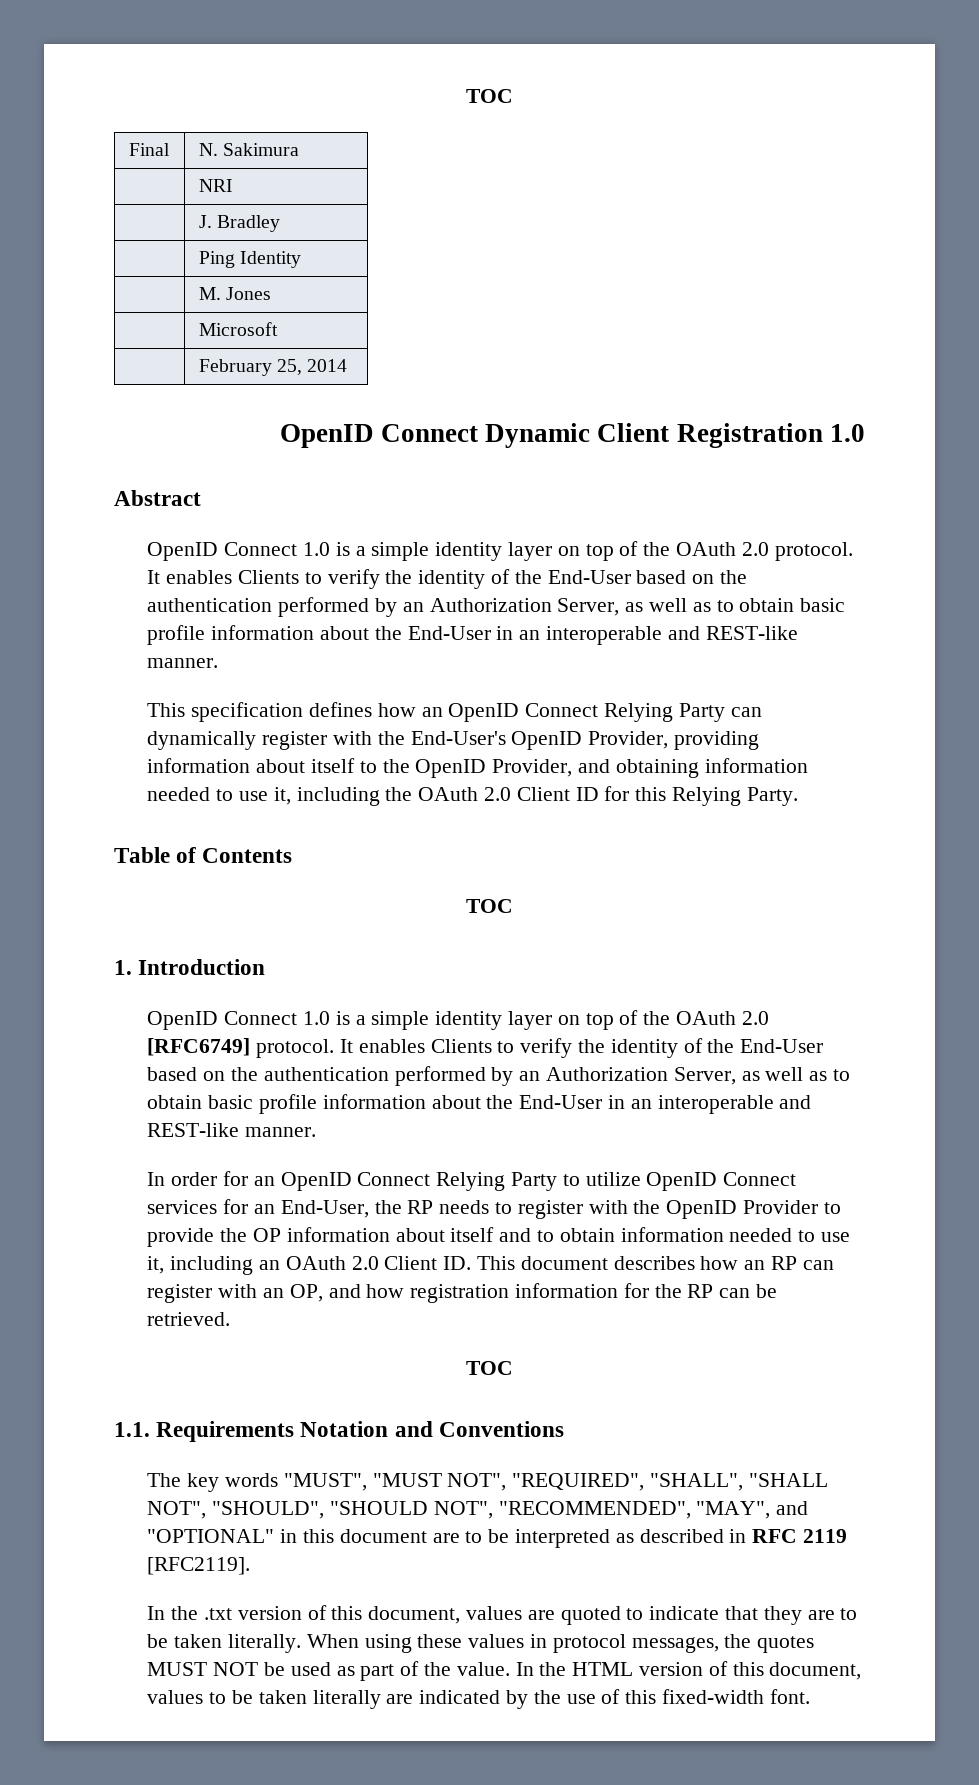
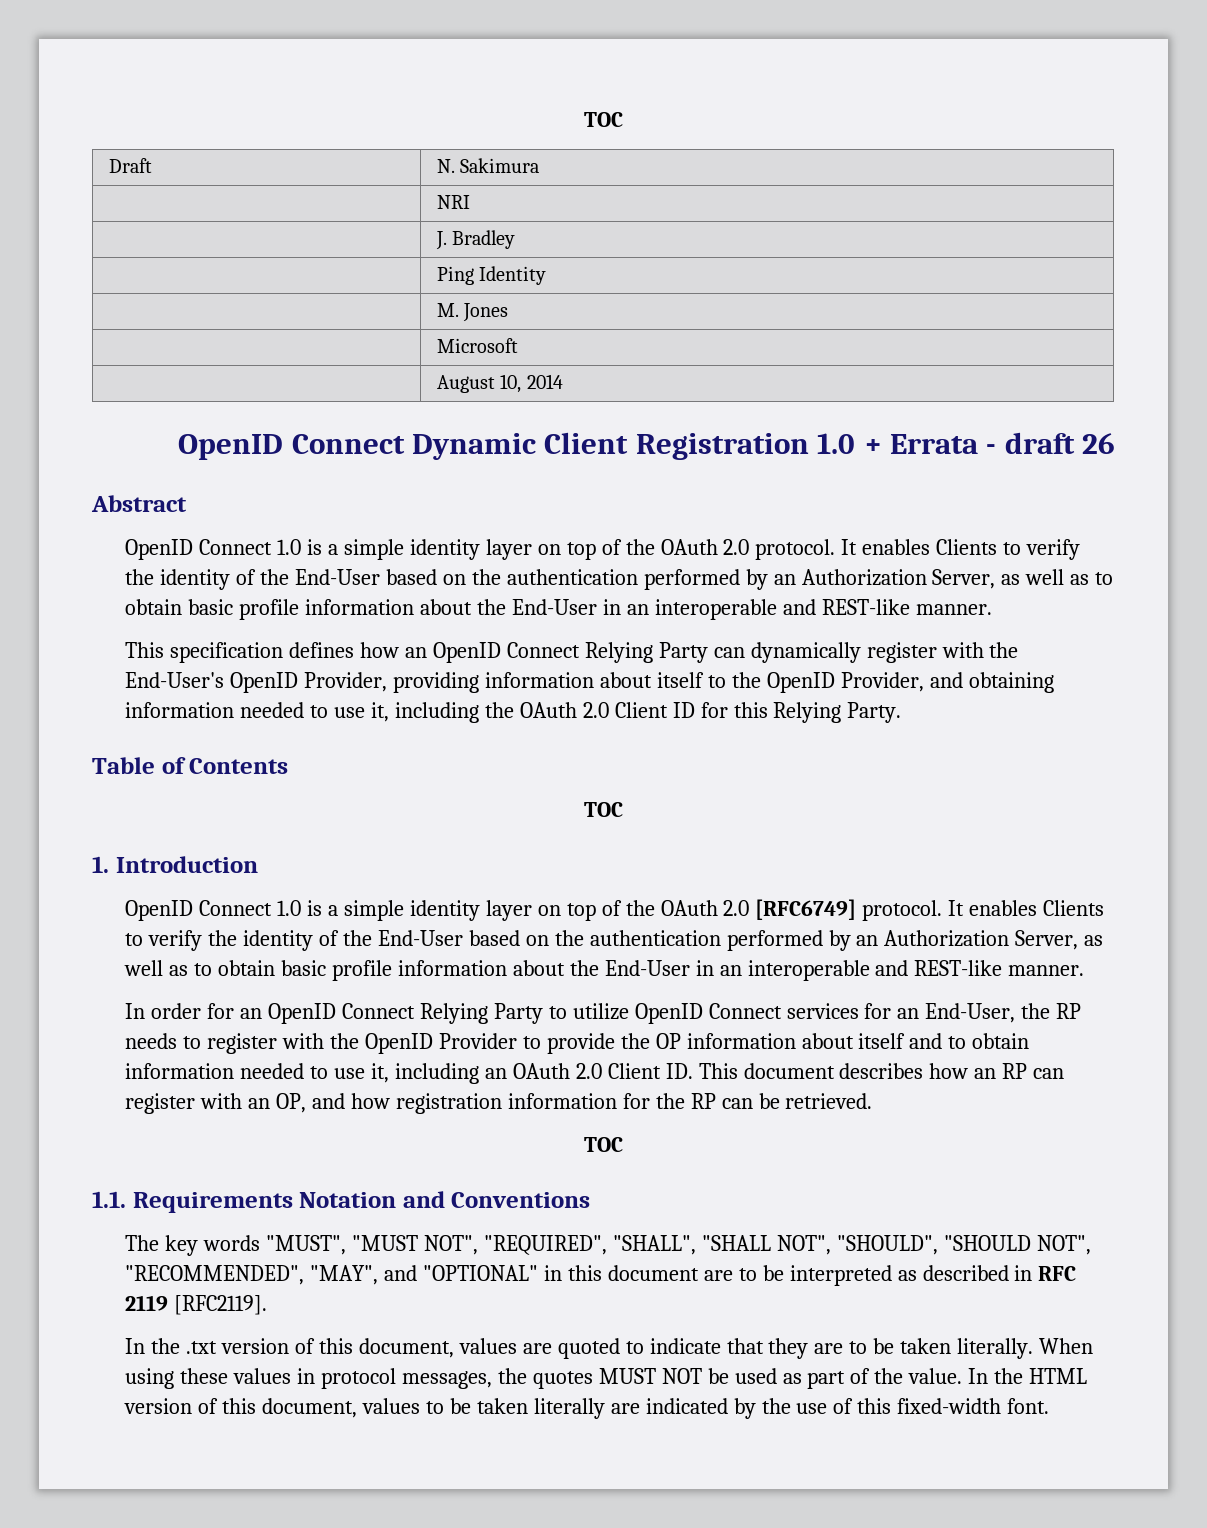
[466,89,513,103] [128,143,170,156] TOC // Final -> [584,112,623,127] [108,158,152,173] TOC // Draft
[198,359,303,376] February 25, -> [436,374,522,393] August 10,
(865, 433) none -> [863,432,1115,454] + Errata - draft 26

